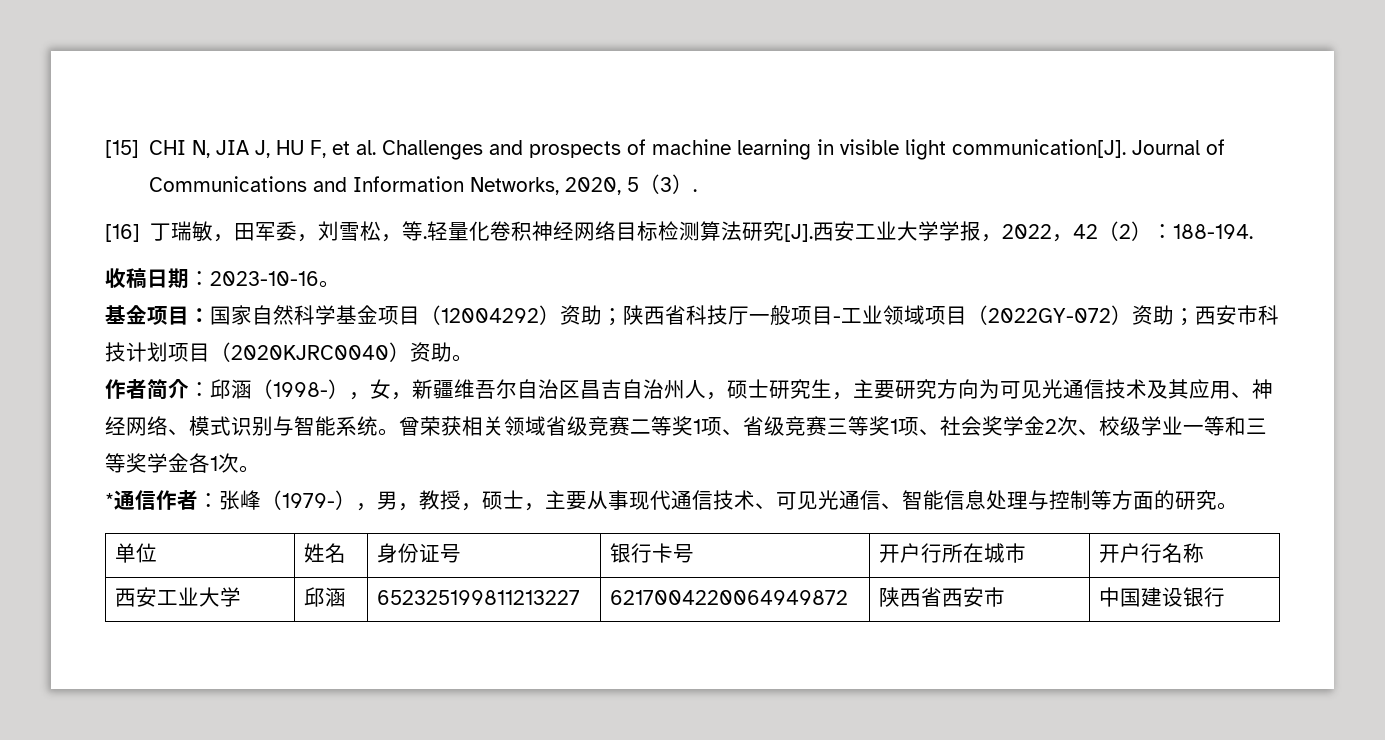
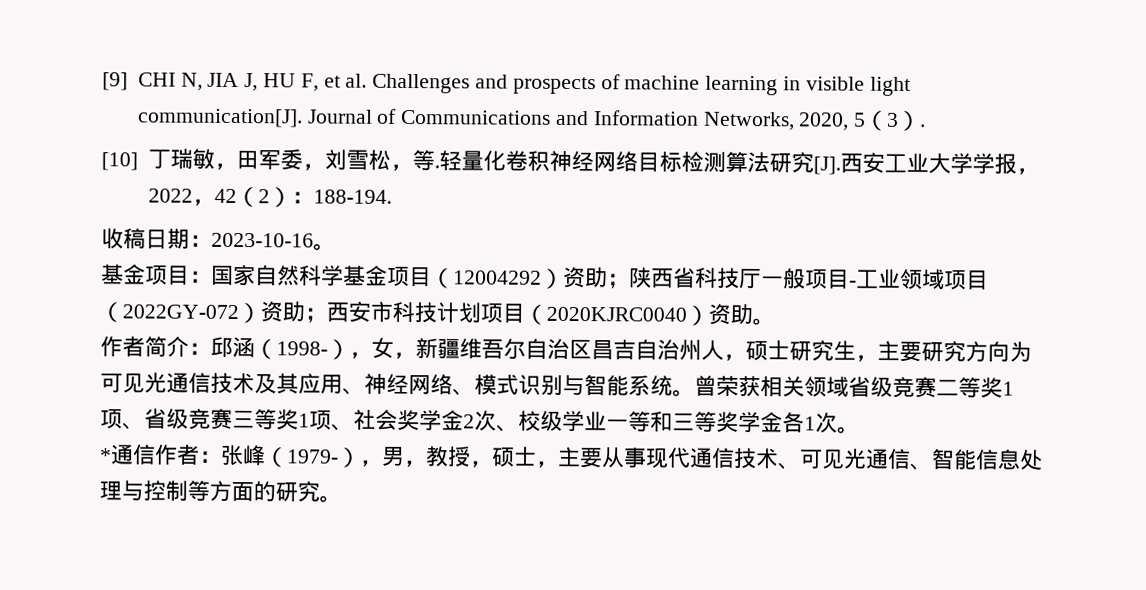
[105,140,139,158] [15] -> [102,72,128,91] [9]
[105,224,140,242] [16] -> [101,152,138,171] [10]
[114,543,157,563] [303,543,346,563] [376,543,461,563] [609,543,694,563] [878,543,1026,563] [1098,543,1204,563] [114,587,241,607] [303,587,346,607] [376,590,580,605] [609,590,848,605] [878,587,1005,607] [1098,587,1225,607] // 单位 | 姓名 | 身份证号 | 银行卡号 | 开户行所在城市 | 开户行名称 // 西安工业大学 | 邱涵 | 652325199811213227 | 6217004220064949872 | 陕西省西安市 | 中国建设银行 -> (342, 499) none

